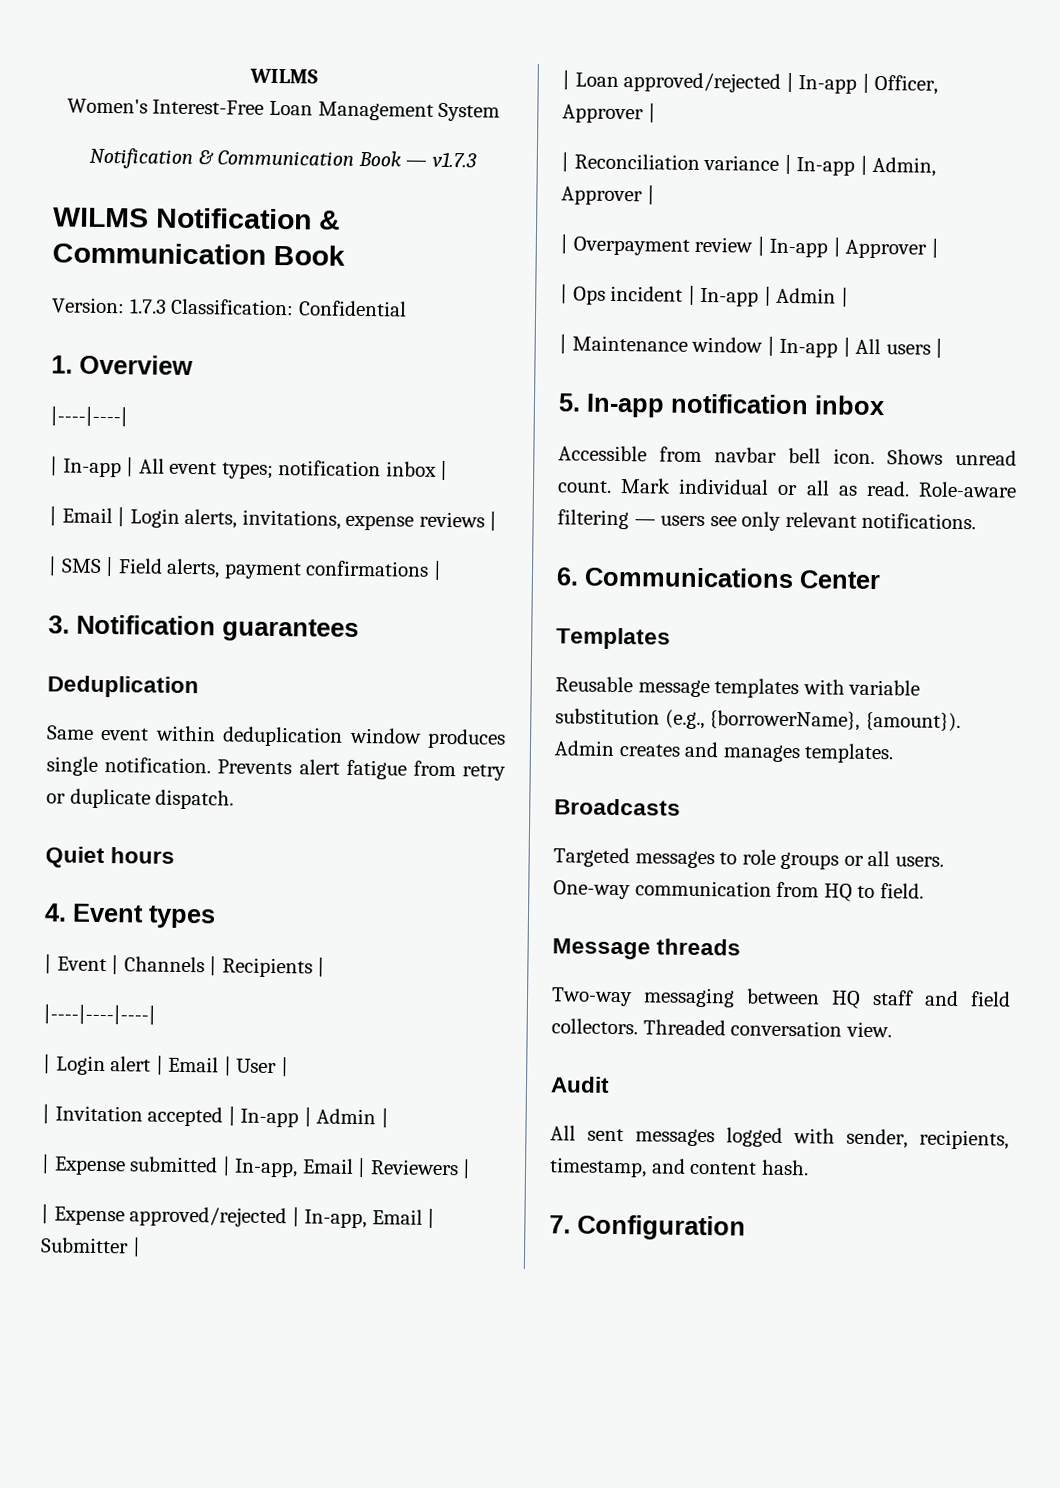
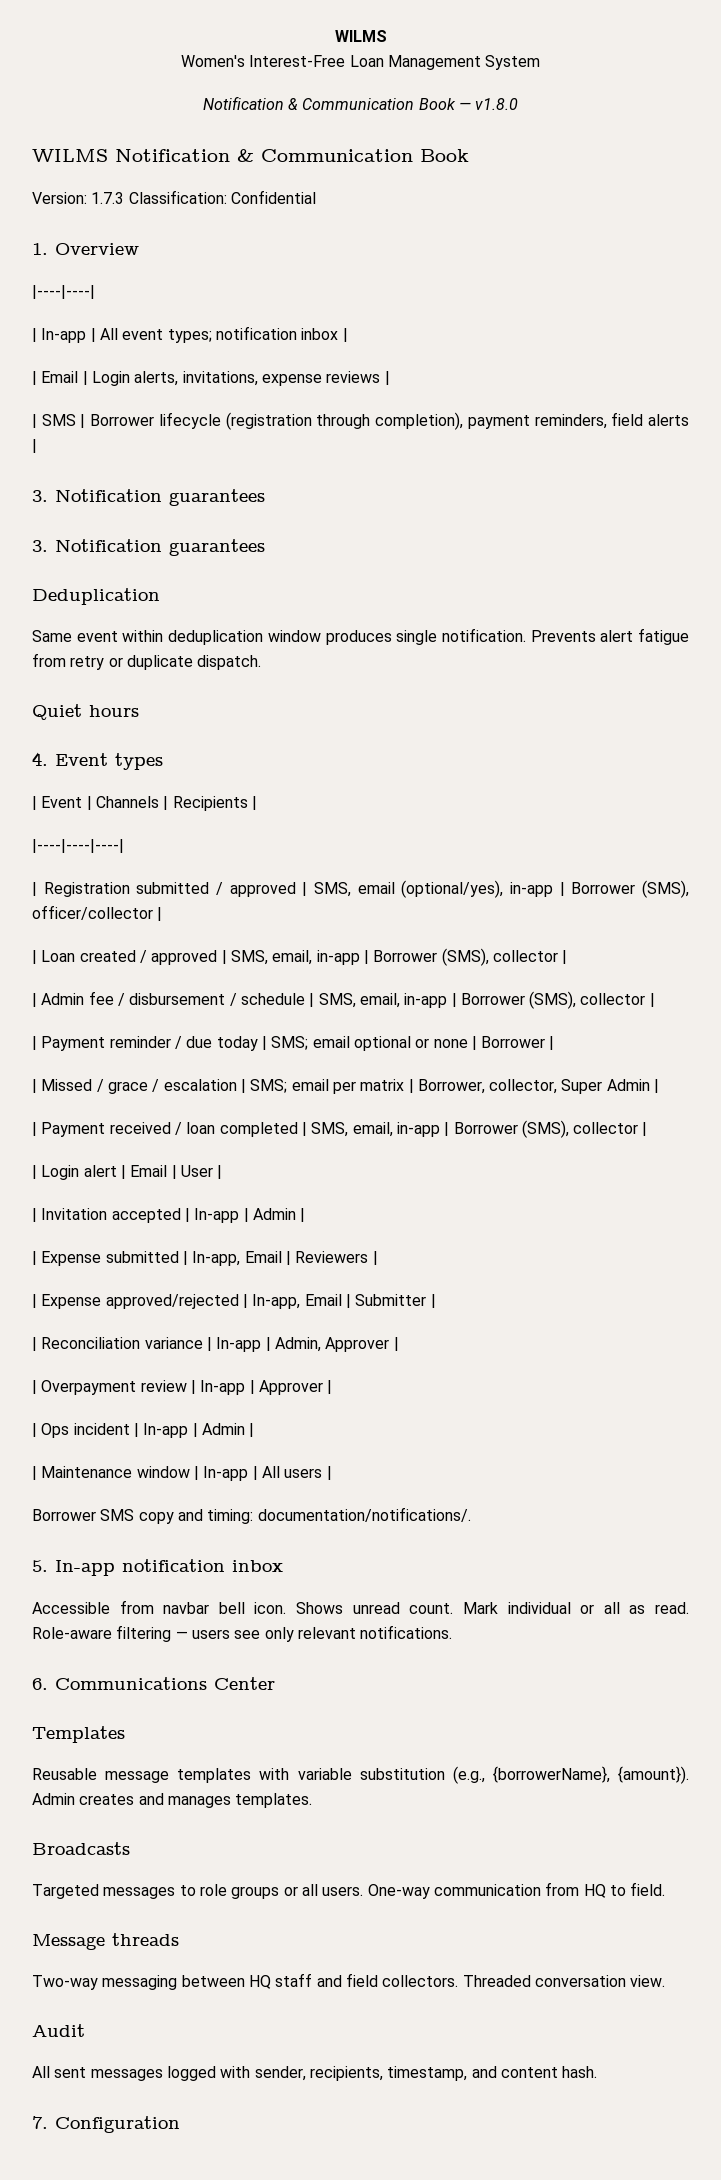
[431,151,477,168] v1.7.3 -> [475,98,519,110] v1.8.0
[117,558,430,580] Field alerts, payment confirmations -> [90,412,690,430] Borrower lifecycle (registration through completion), payment reminders, field alerts
(359, 630) none -> [32,539,265,556] // 3. Notification guarantees
(156, 1014) none -> [32,880,690,898] [32,905,163,921] [32,948,568,966] [32,991,655,1009] [32,1036,555,1051] [32,1079,660,1094] [32,1120,648,1138] // | Registration submitted / approved | SMS, email (optional/yes), in-app | Borrower (SMS), officer/collector | // | Loan created / approved | SMS, email, in-app | Borrower (SMS), collector | // | Admin fee / disbursement / schedule | SMS, email, in-app | Borrower (SMS), collector | // | Payment reminder / due today | SMS; email optional or none | Borrower | // | Missed / grace / escalation | SMS; email per matrix | Borrower, collector, Super Admin | // | Payment received / loan completed | SMS, email, in-app | Borrower (SMS), collector |
[562,70,939,95] [562,103,656,124] // | Loan approved/rejected | In-app | Officer, Approver | -> (436, 1301) none
(944, 348) none -> [32,1507,471,1524] // Borrower SMS copy and timing: documentation/notifications/.

